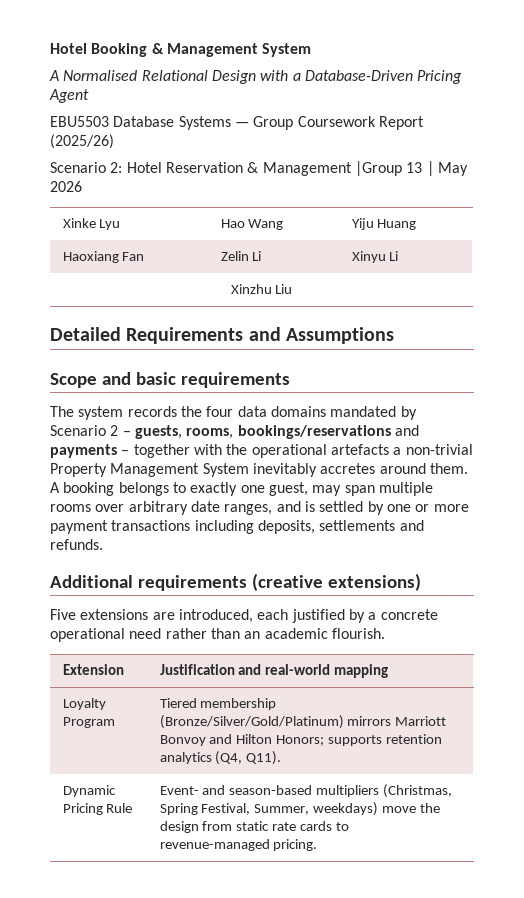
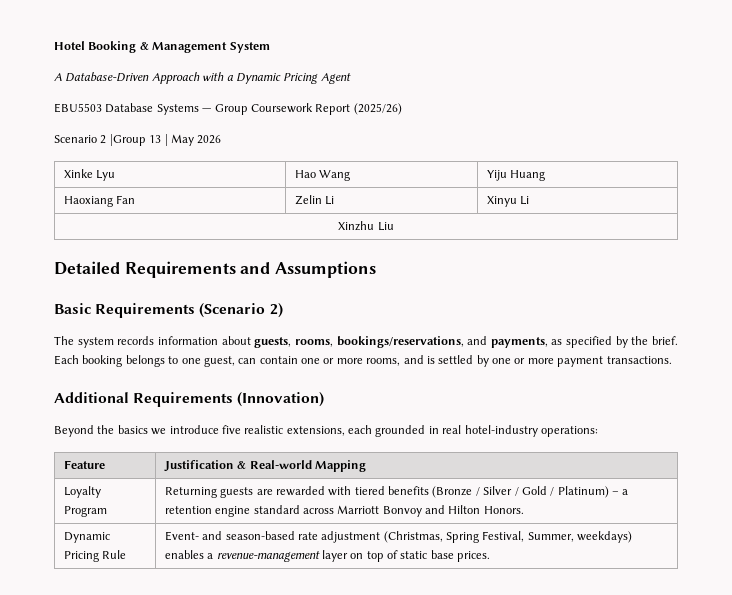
[63,70,256,84] Normalised Relational Design -> [65,72,200,84] Database-Driven Approach
[304,70,413,81] Database-Driven -> [235,73,281,84] Dynamic
[110,162,352,176] 2: Hotel Reservation & Management -> [100,135,107,144] 2
[50,372,290,388] Scope and basic requirements -> [54,303,283,318] Basic Requirements (Scenario 2)
[180,406,417,420] [50,425,419,439] [50,444,473,458] [50,463,468,477] [50,482,60,493] the four data domains mandated by Scenario 2 – guests, rooms, bookings/reservations and payments – together with the operational artefacts a non-trivial Property Management System inevitably accretes around them. A -> [157,336,678,348] [54,355,79,365] information about guests, rooms, bookings/reservations, and payments, as specified by the brief. Each
[190,482,238,496] exactly -> (179, 360) none
[312,482,433,496] [50,501,273,515] may span multiple rooms over arbitrary date ranges, -> [238,356,401,366] can contain one or more rooms,
[111,520,424,534] [50,539,103,550] [50,573,421,591] [50,609,438,623] [50,628,385,642] [62,664,124,675] [159,664,389,678] [62,698,106,710] [62,717,115,728] [159,698,277,710] [159,715,447,729] [159,734,443,746] [159,751,282,765] transactions including deposits, settlements and refunds. // Additional requirements (creative extensions) // Five extensions are introduced, each justified by a concrete operational need rather than an academic flourish. // Extension | Justification and real-world mapping // Loyalty Program | Tiered membership (Bronze/Silver/Gold/Platinum) mirrors Marriott Bonvoy and Hilton Honors; supports retention analytics (Q4, Q11). -> [606,356,672,364] [54,392,325,407] [54,425,598,437] [63,460,105,469] [163,460,366,472] [63,486,101,498] [63,506,107,517] [164,486,629,498] [164,505,524,517] transactions. // Additional Requirements (Innovation) // Beyond the basics we introduce five realistic extensions, each grounded in real hotel-industry operations: // Feature | Justification & Real-world Mapping // Loyalty Program | Returning guests are rewarded with tiered benefits (Bronze / Silver / Gold / Platinum) – a retention engine standard across Marriott Bonvoy and Hilton Honors.
[316,785,380,797] multipliers -> [297,531,381,543] rate adjustment
[382,803,441,813] [159,821,350,833] [159,839,318,851] move the design from static rate cards to revenue-managed pricing. -> [164,550,491,562] enables a revenue-management layer on top of static base prices.

